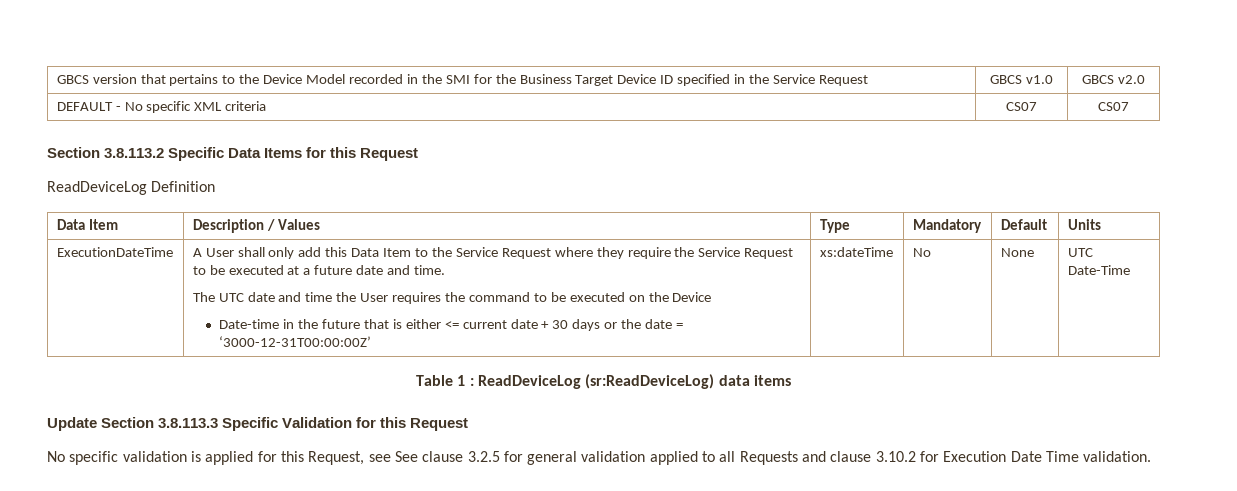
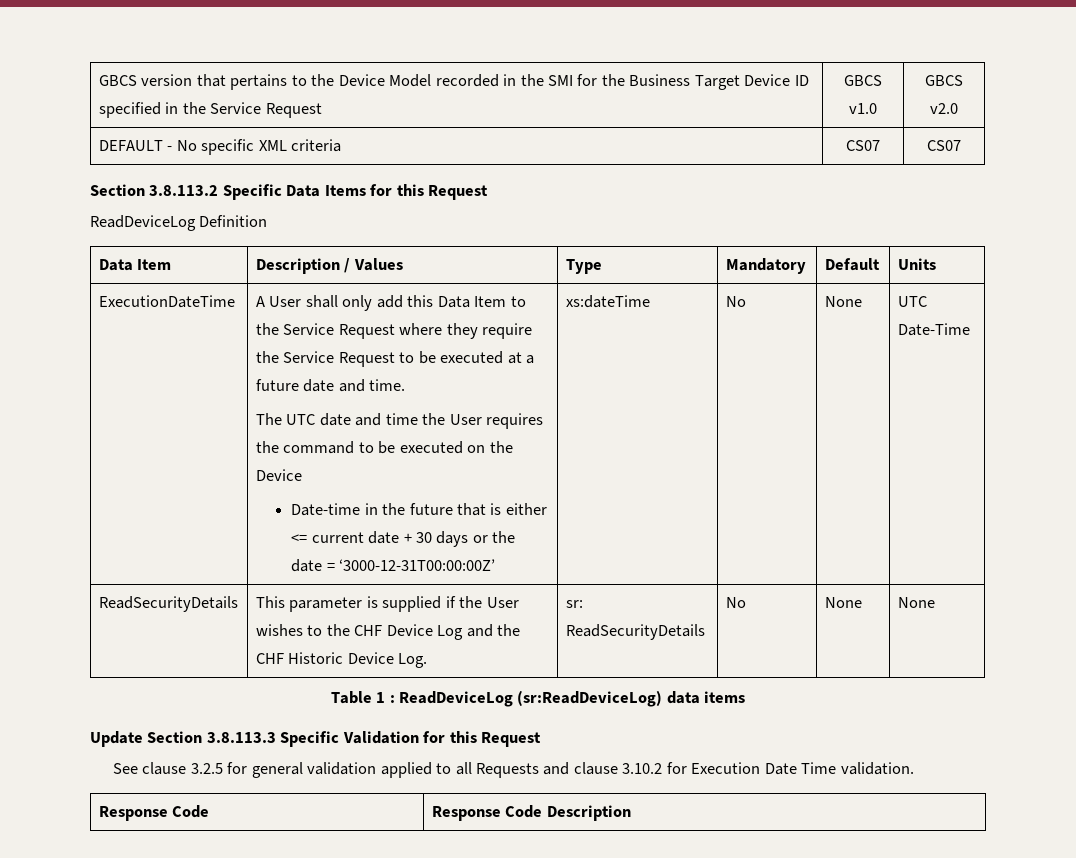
(1130, 270) none -> [98,596,238,612] [255,596,519,612] [255,624,521,640] [255,652,428,668] [565,600,583,608] [565,624,705,640] [725,597,746,608] [824,597,862,608] [897,597,935,608] // ReadSecurityDetails | This parameter is supplied if the User wishes to the CHF Device Log and the CHF Historic Device Log. | sr: ReadSecurityDetails | No | None | None
[47,451,391,465] No specific validation is applied for this Request, see -> (542, 739) none
(1152, 456) none -> [98,805,210,821] [431,805,631,821] // Response Code | Response Code Description

